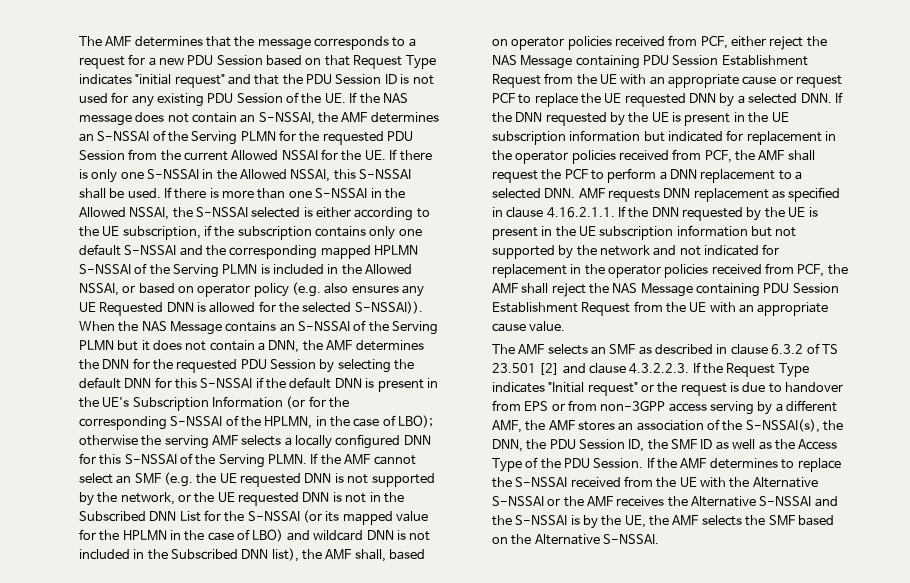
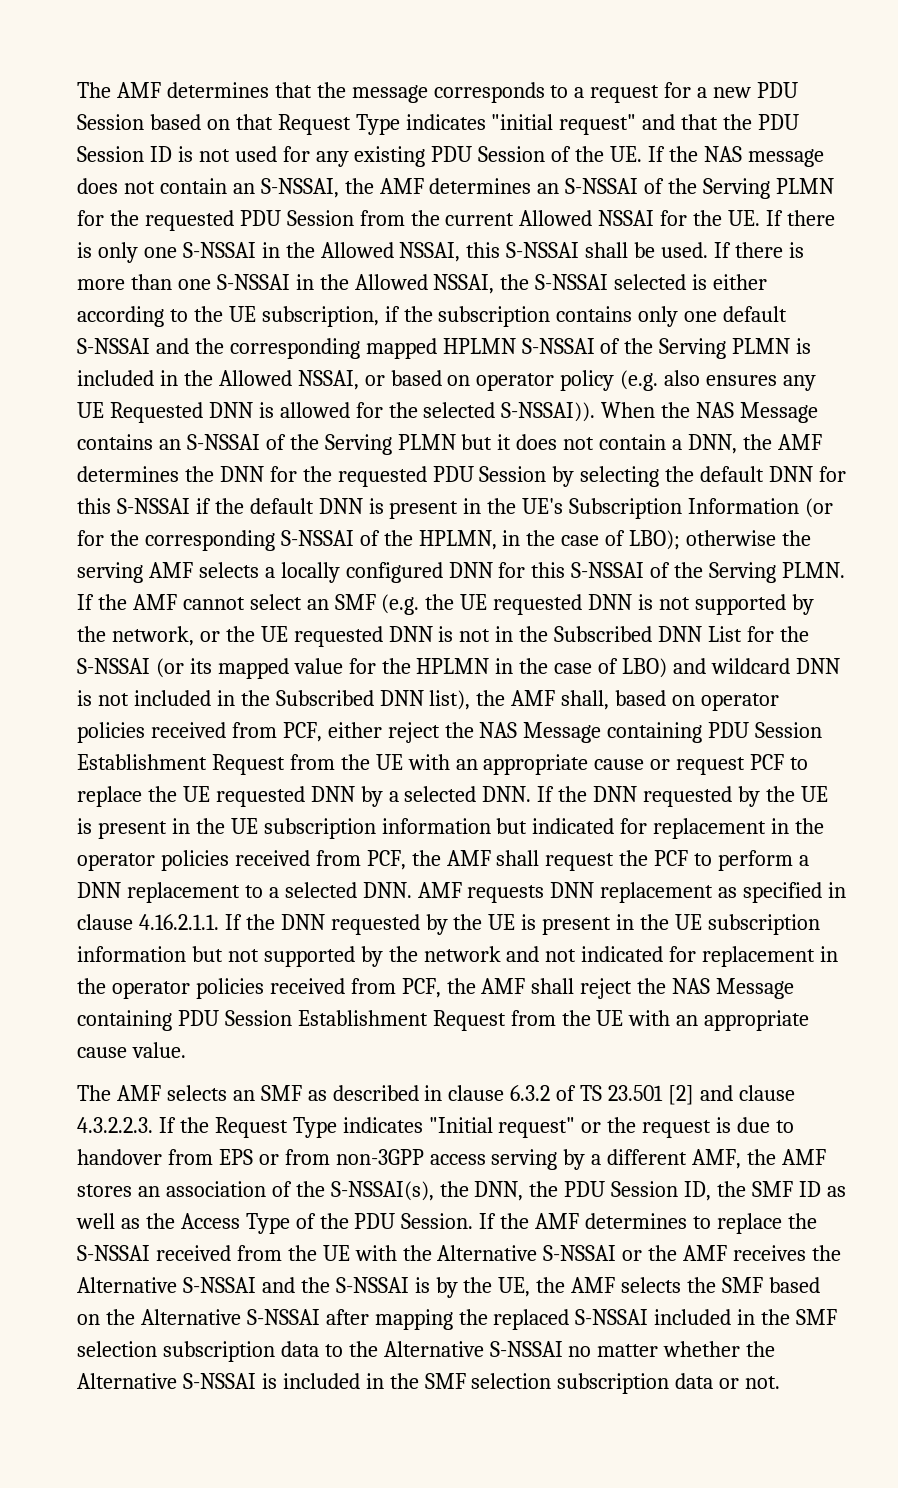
[602,534,659,544] S-NSSAI. -> [246,1309,838,1330] [76,1341,776,1362] [76,1373,781,1394] S-NSSAI after mapping the replaced S-NSSAI included in the SMF selection subscription data to the Alternative S-NSSAI no matter whether the Alternative S-NSSAI is included in the SMF selection subscription data or not.

